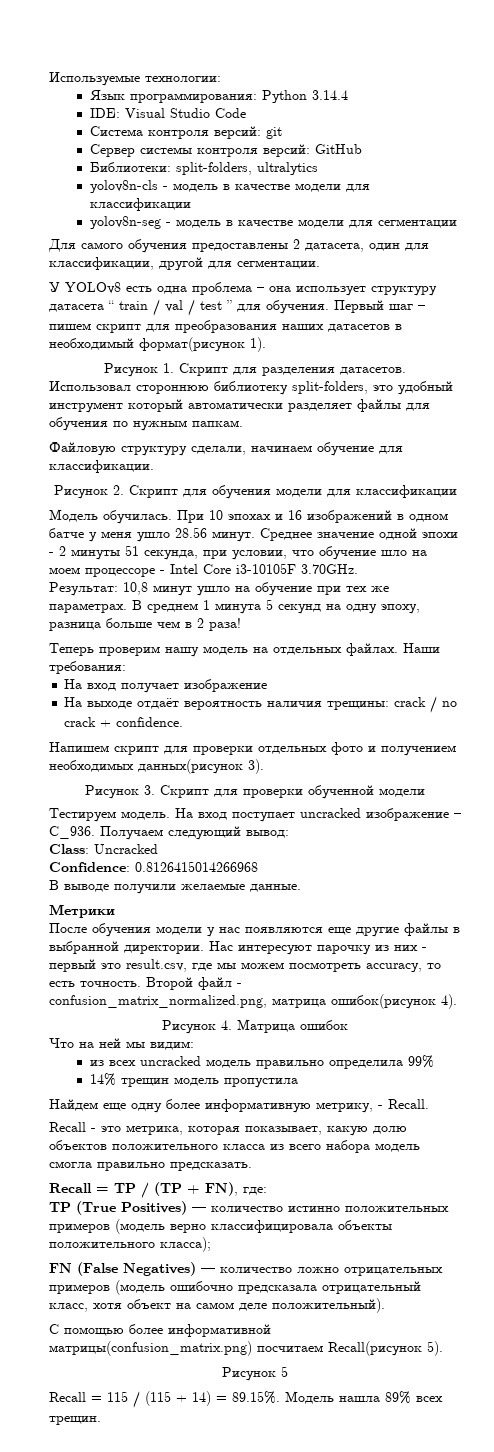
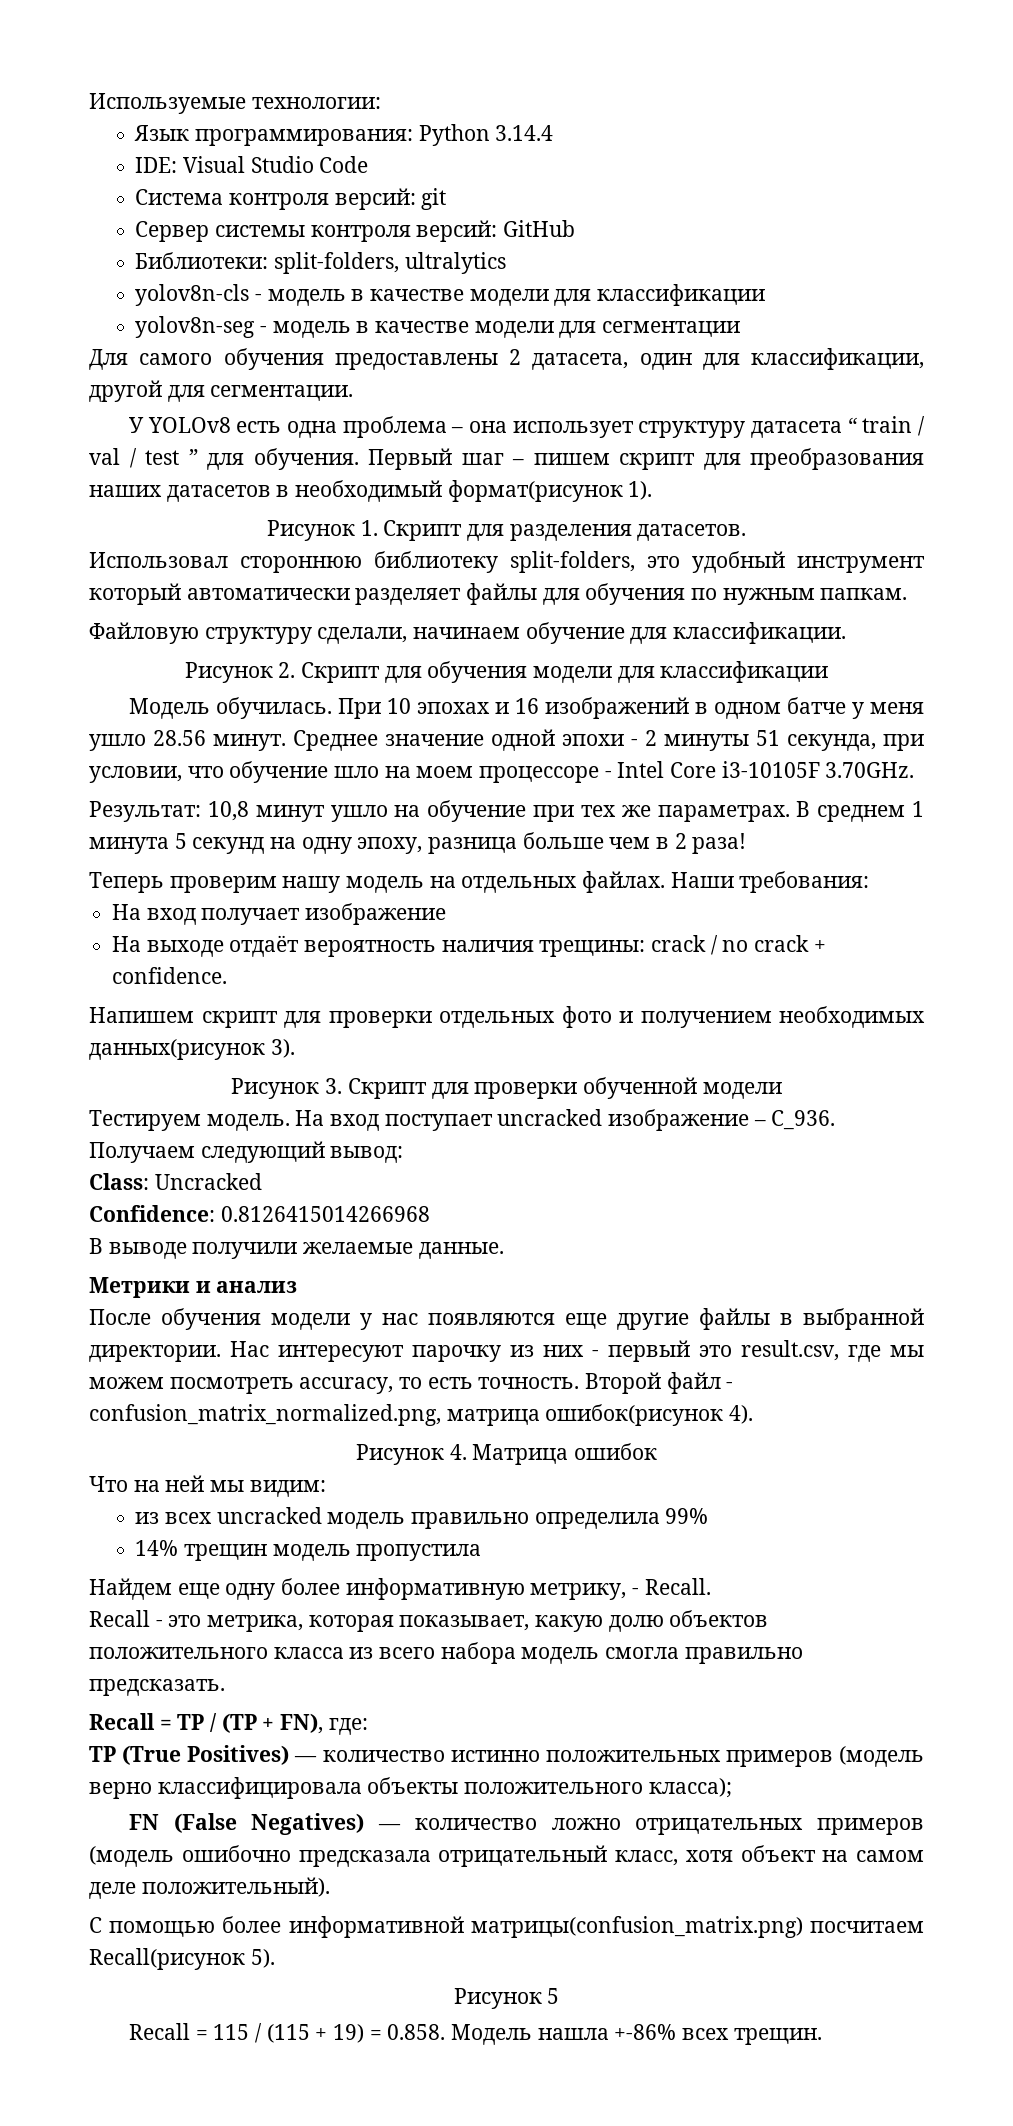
(115, 911) none -> [195,1281,298,1293] и анализ
[192,1391,280,1406] 14) = 89.15%. -> [332,2024,446,2043] 19) = 0.858.
[385,1391,411,1404] 89% -> [614,2024,677,2040] +-86%

